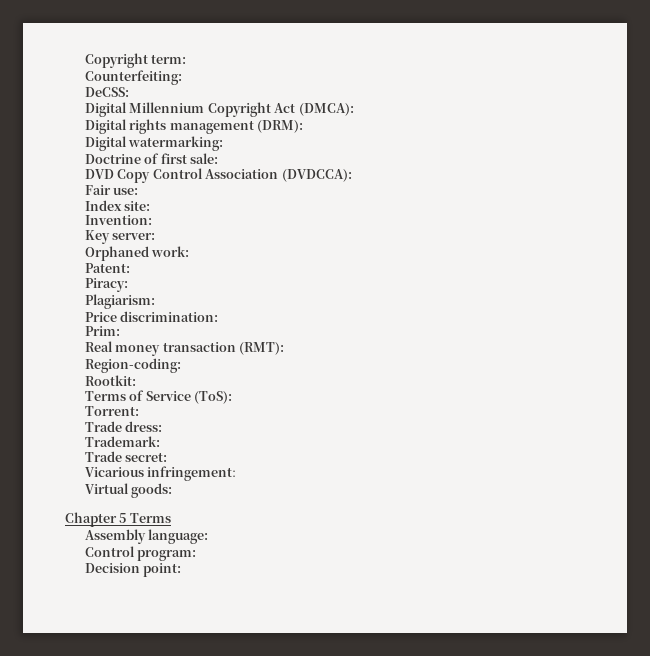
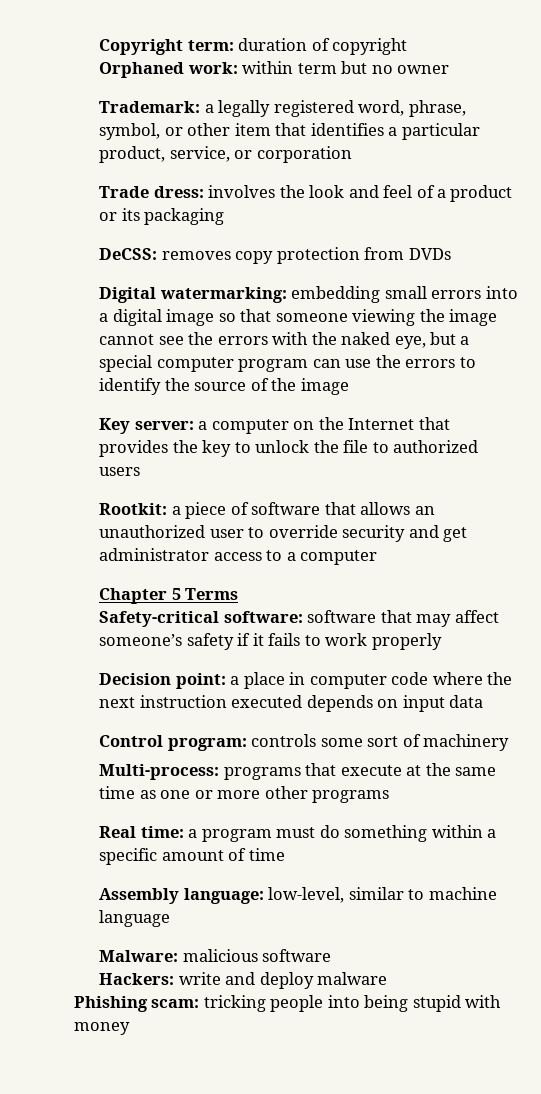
[85,70,183,85] [85,87,130,97] [85,102,354,117] [85,119,304,134] [85,136,224,151] [85,153,219,164] [85,168,352,183] [85,185,139,195] [85,200,151,211] [85,215,153,225] [85,230,156,244] [85,246,190,261] [85,263,131,273] [85,278,129,292] [85,294,156,309] [85,311,219,322] [85,326,121,336] [85,341,285,356] [85,358,182,373] [85,375,137,386] [85,390,233,404] [85,406,140,416] [85,421,163,432] [85,436,161,447] [85,451,168,462] [85,466,237,481] [85,483,173,498] [65,512,171,527] [85,529,209,544] [85,546,197,561] [85,563,182,577] // Counterfeiting: // DeCSS: // Digital Millennium Copyright Act (DMCA): // Digital rights management (DRM): // Digital watermarking: // Doctrine of first sale: // DVD Copy Control Association (DVDCCA): // Fair use: // Index site: // Invention: // Key server: // Orphaned work: // Patent: // Piracy: // Plagiarism: // Price discrimination: // Prim: // Real money transaction (RMT): // Region-coding: // Rootkit: // Terms of Service (ToS): // Torrent: // Trade dress: // Trademark: // Trade secret: // Vicarious infringement: // Virtual goods: // Chapter 5 Terms // Assembly language: // Control program: // Decision point: -> [238,38,408,55] [99,61,450,78] [99,100,466,117] [99,123,480,140] [99,146,352,163] [99,185,513,202] [99,208,225,225] [99,247,451,264] [99,286,518,303] [99,309,498,326] [99,332,470,349] [99,355,476,372] [99,378,349,395] [99,417,450,434] [99,440,479,457] [99,467,141,476] [99,502,435,519] [99,525,468,542] [99,548,378,565] [99,588,239,604] [99,610,499,627] [99,633,442,650] [99,672,513,689] [99,695,484,712] [99,734,510,751] [99,763,497,780] [99,786,390,803] [99,825,497,842] [99,848,285,865] [99,887,497,904] [99,910,171,927] [99,949,332,962] [99,972,388,989] [74,995,502,1012] [74,1022,130,1035] duration of copyright // Orphaned work: within term but no owner // Trademark: a legally registered word, phrase, symbol, or other item that identifies a particular product, service, or corporation // Trade dress: involves the look and feel of a product or its packaging // DeCSS: removes copy protection from DVDs // Digital watermarking: embedding small errors into a digital image so that someone viewing the image cannot see the errors with the naked eye, but a special computer program can use the errors to identify the source of the image // Key server: a computer on the Internet that provides the key to unlock the file to authorized users // Rootkit: a piece of software that allows an unauthorized user to override security and get administrator access to a computer // Chapter 5 Terms // Safety-critical software: software that may affect someone’s safety if it fails to work properly // Decision point: a place in computer code where the next instruction executed depends on input data // Control program: controls some sort of machinery // Multi-process: programs that execute at the same time as one or more other programs // Real time: a program must do something within a specific amount of time // Assembly language: low-level, similar to machine language // Malware: malicious software // Hackers: write and deploy malware // Phishing scam: tricking people into being stupid with money

